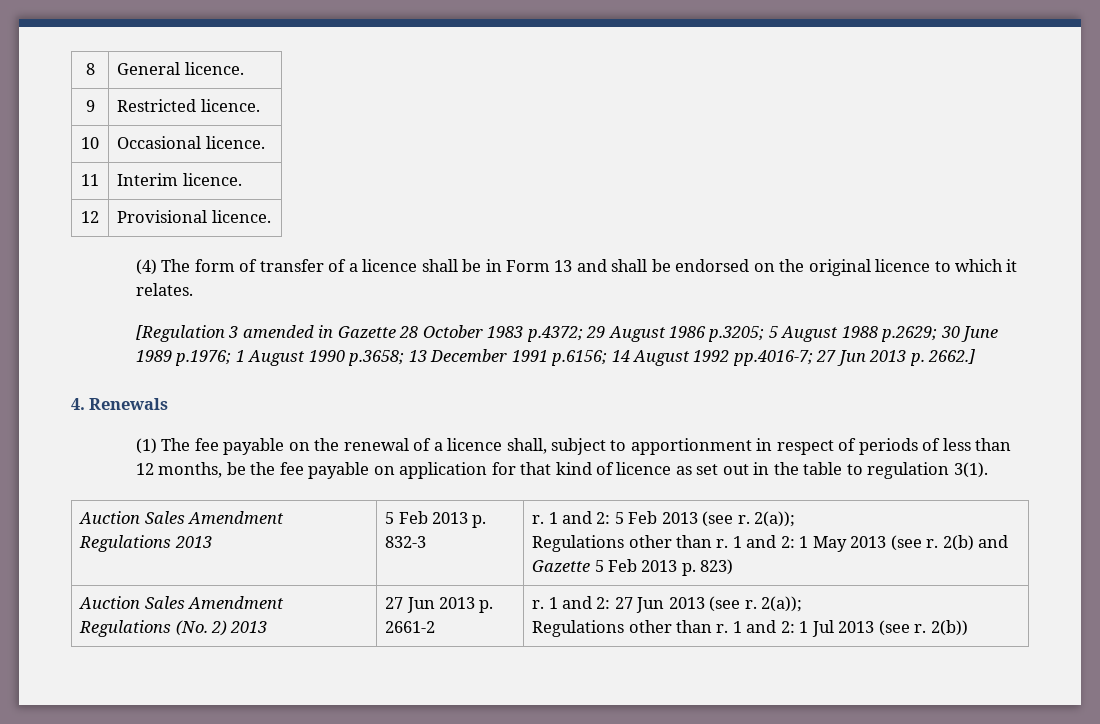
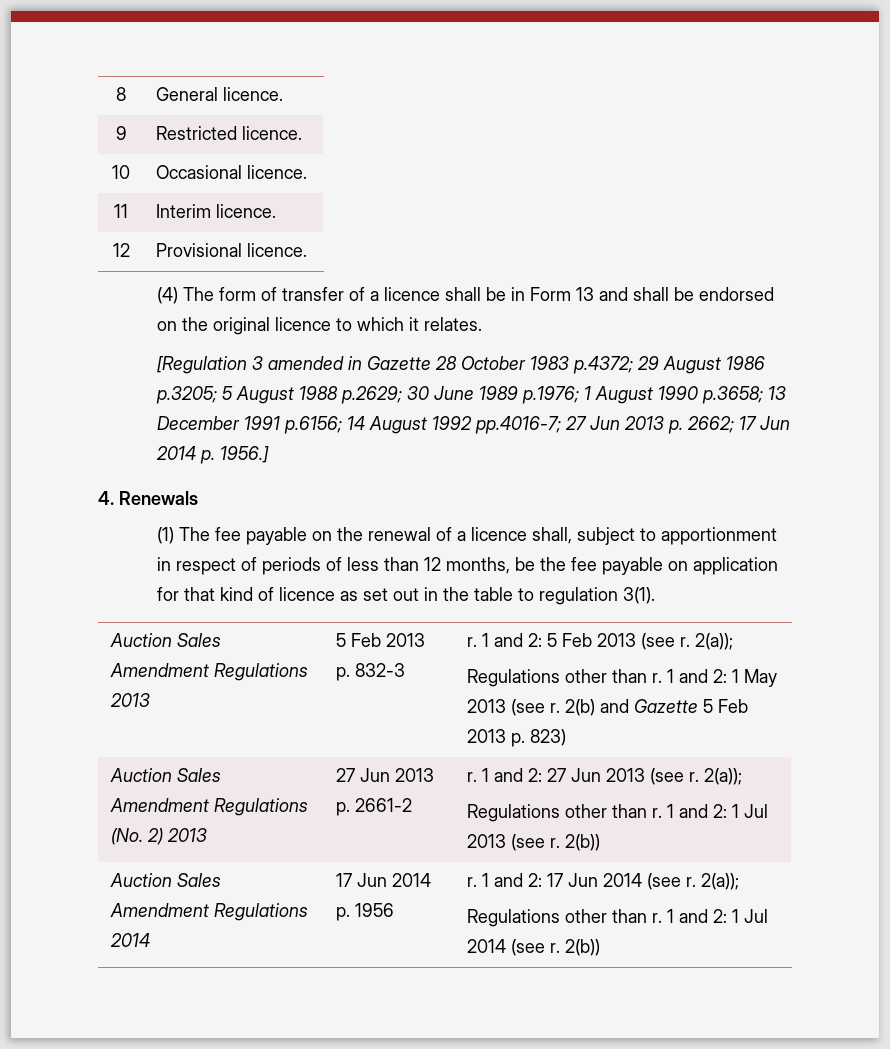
[928,349,976,364] 2662.] -> [686,416,790,433] [155,446,269,464] 2662; 17 Jun 2014 p. 1956.]
(968, 628) none -> [110,873,222,887] [110,903,309,921] [110,933,151,947] [336,873,432,887] [336,903,395,921] [467,873,740,890] [467,909,769,927] [467,939,601,956] // Auction Sales Amendment Regulations 2014 | 17 Jun 2014 p. 1956 | r. 1 and 2: 17 Jun 2014 (see r. 2(a)); // Regulations other than r. 1 and 2: 1 Jul 2014 (see r. 2(b))

